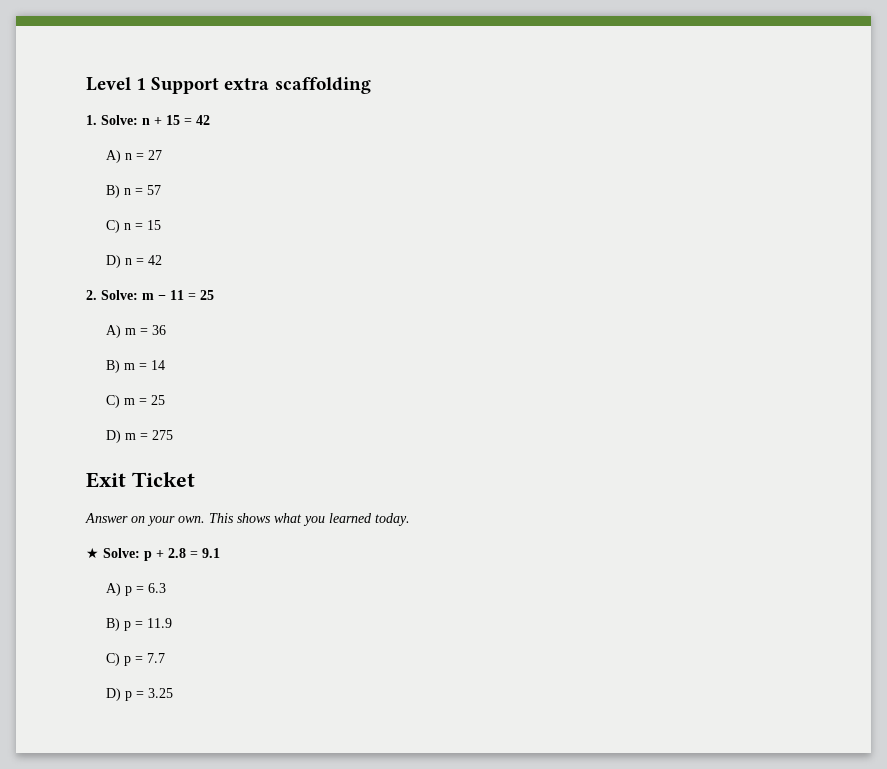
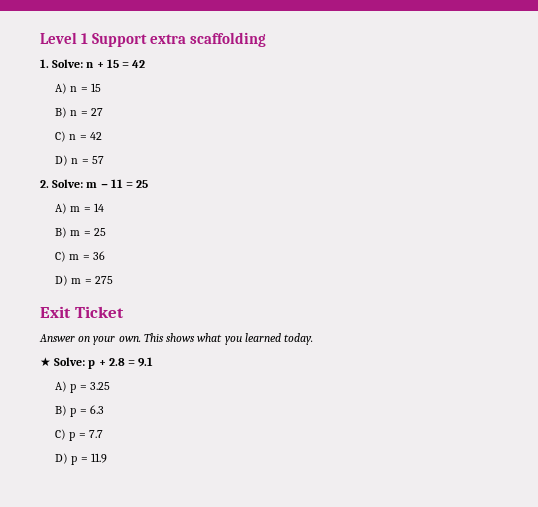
[147,150,162,160] 27 -> [90,83,101,92] 15
[146,185,161,195] 57 -> [90,108,103,116] 27
[146,220,161,230] 15 -> [89,132,102,140] 42
[147,255,162,265] 42 -> [91,156,104,164] 57
[151,325,166,335] 36 -> [93,203,104,212] 14
[150,360,165,370] 14 -> [93,228,106,236] 25
[150,395,165,405] 25 -> [92,251,105,260] 36
[147,583,166,593] 6.3 -> [89,382,110,390] 3.25
[146,618,172,628] 11.9 -> [89,405,104,414] 6.3
[147,688,173,698] 3.25 -> [90,453,107,463] 11.9

